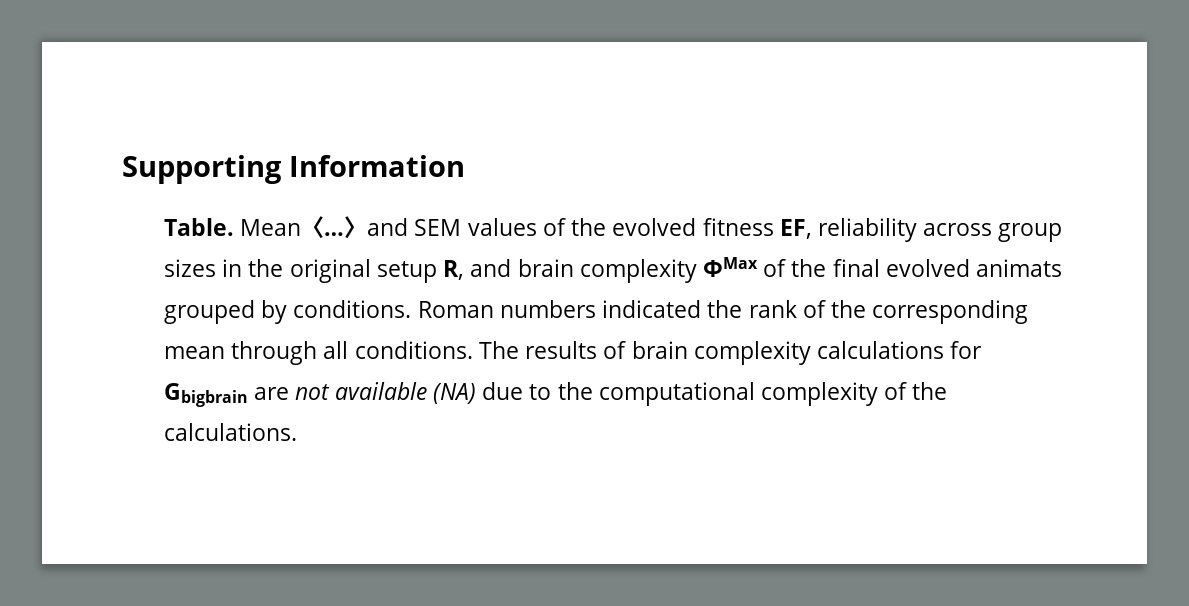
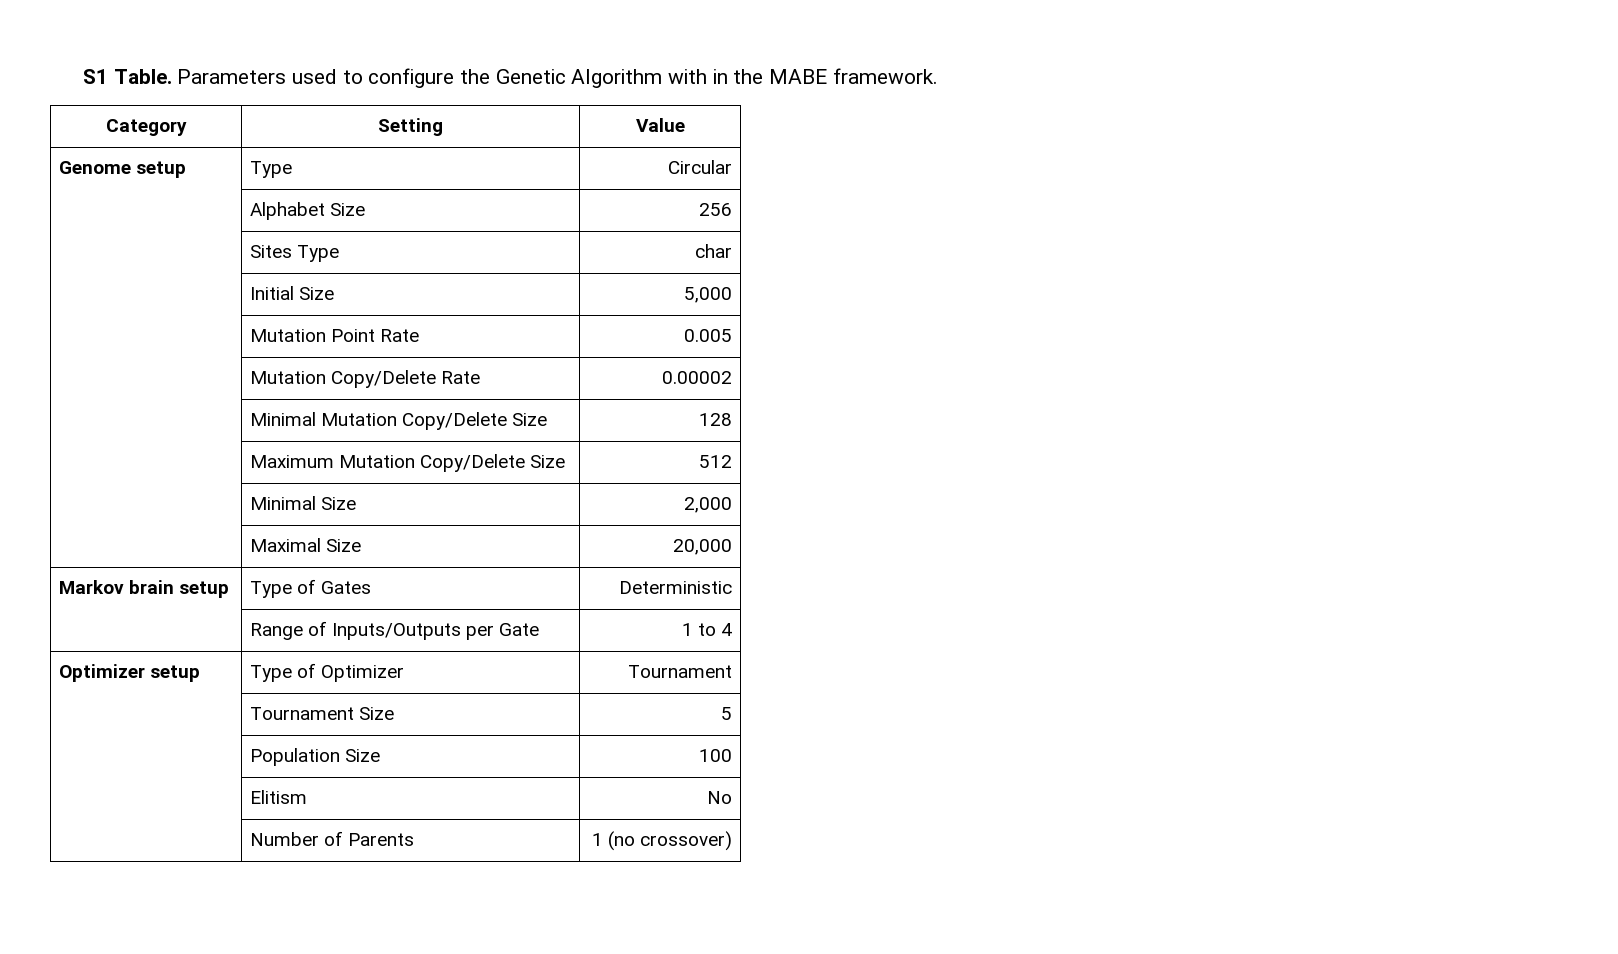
[122,155,465,184] [164,216,1063,242] [164,257,1063,283] [164,300,1029,324] [164,341,983,365] [164,382,948,407] [164,423,298,441] Supporting Information // Table. Mean〈…〉and SEM values of the evolved fitness EF, reliability across group sizes in the original setup R, and brain complexity ΦMax of the final evolved animats grouped by conditions. Roman numbers indicated the rank of the corresponding mean through all conditions. The results of brain complexity calculations for Gbigbrain are not available (NA) due to the computational complexity of the calculations. -> [83,68,938,88] [105,119,187,136] [378,118,443,136] [635,118,685,132] [58,161,186,178] [249,161,292,178] [668,160,733,174] [249,202,365,220] [699,203,733,216] [249,245,339,262] [695,244,733,258] [249,286,334,300] [684,287,733,303] [249,329,419,342] [684,329,733,342] [249,370,480,388] [662,371,733,384] [249,412,547,430] [699,413,733,426] [249,454,565,472] [699,455,733,468] [249,496,356,510] [684,497,733,513] [249,538,361,552] [673,539,733,555] [58,580,229,598] [249,579,371,598] [619,581,733,594] [249,621,540,640] [682,623,733,636] [58,664,200,682] [249,663,404,682] [628,665,733,678] [249,707,394,720] [721,707,733,720] [249,748,380,766] [699,749,733,762] [249,790,307,804] [707,791,733,804] [249,831,414,846] [592,831,733,851] S1 Table. Parameters used to configure the Genetic Algorithm with in the MABE framework. // Category | Setting | Value // Genome setup | Type | Circular // | Alphabet Size | 256 // | Sites Type | char // | Initial Size | 5,000 // | Mutation Point Rate | 0.005 // | Mutation Copy/Delete Rate | 0.00002 // | Minimal Mutation Copy/Delete Size | 128 // | Maximum Mutation Copy/Delete Size | 512 // | Minimal Size | 2,000 // | Maximal Size | 20,000 // Markov brain setup | Type of Gates | Deterministic // | Range of Inputs/Outputs per Gate | 1 to 4 // Optimizer setup | Type of Optimizer | Tournament // | Tournament Size | 5 // | Population Size | 100 // | Elitism | No // | Number of Parents | 1 (no crossover)

